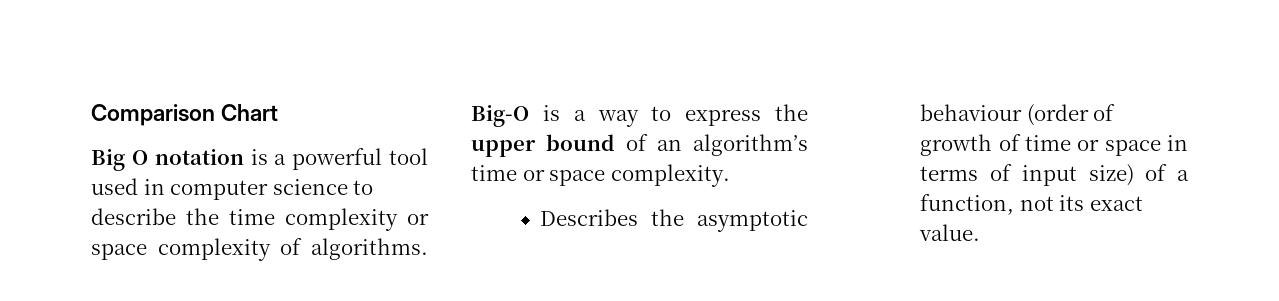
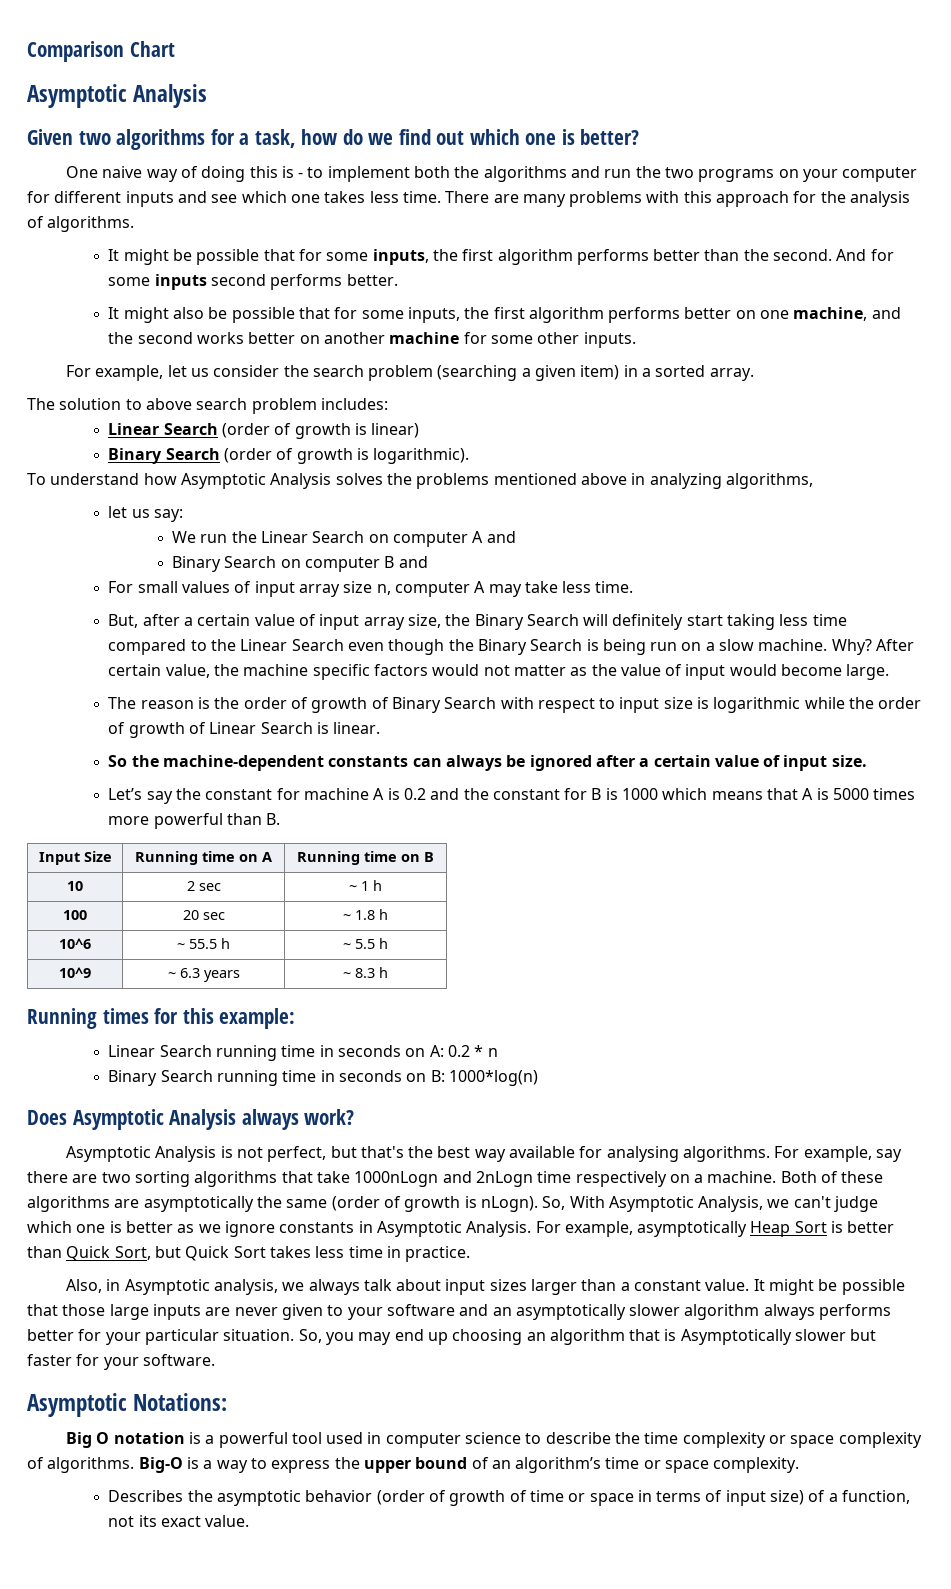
(279, 112) none -> [27,84,208,108] [27,129,640,150] [65,166,918,182] [27,191,911,207] [27,216,135,232] [108,249,894,265] [108,274,398,290] [108,307,901,323] [108,332,636,348] [65,365,754,381] [27,398,388,414] [108,423,420,439] [108,448,470,464] [27,473,813,489] [108,506,183,522] [172,531,516,547] [172,556,428,572] [108,581,634,597] [108,614,847,630] [108,639,915,655] [108,664,890,680] [108,697,922,713] [108,722,381,738] [108,755,867,771] [108,788,916,804] [108,813,281,829] [38,851,112,865] [135,851,272,865] [297,851,434,865] [67,881,83,891] [186,881,221,891] [349,880,382,891] [63,910,87,920] [182,910,225,920] [343,909,388,920] [59,938,91,949] [177,938,230,949] [343,938,388,949] [59,967,91,978] [167,968,240,982] [343,967,388,978] [27,1008,296,1029] [108,1045,498,1061] [108,1070,538,1086] [27,1109,355,1130] [65,1146,903,1162] [27,1171,884,1187] [27,1196,879,1212] [27,1221,895,1237] [27,1246,471,1262] [65,1279,905,1295] [27,1304,892,1320] [27,1329,877,1345] [27,1354,215,1370] [27,1393,228,1417] // Asymptotic Analysis // Given two algorithms for a task, how do we find out which one is better? // One naive way of doing this is - to implement both the algorithms and run the two programs on your computer for different inputs and see which one takes less time. There are many problems with this approach for the analysis of algorithms. // It might be possible that for some inputs, the first algorithm performs better than the second. And for some inputs second performs better. // It might also be possible that for some inputs, the first algorithm performs better on one machine, and the second works better on another machine for some other inputs. // For example, let us consider the search problem (searching a given item) in a sorted array. // The solution to above search problem includes: // Linear Search (order of growth is linear) // Binary Search (order of growth is logarithmic). // To understand how Asymptotic Analysis solves the problems mentioned above in analyzing algorithms, // let us say: // We run the Linear Search on computer A and // Binary Search on computer B and // For small values of input array size n, computer A may take less time. // But, after a certain value of input array size, the Binary Search will definitely start taking less time compared to the Linear Search even though the Binary Search is being run on a slow machine. Why? After certain value, the machine specific factors would not matter as the value of input would become large. // The reason is the order of growth of Binary Search with respect to input size is logarithmic while the order of growth of Linear Search is linear. // So the machine-dependent constants can always be ignored after a certain value of input size. // Let’s say the constant for machine A is 0.2 and the constant for B is 1000 which means that A is 5000 times more powerful than B. // Input Size | Running time on A | Running time on B // 10 | 2 sec | ~ 1 h // 100 | 20 sec | ~ 1.8 h // 10^6 | ~ 55.5 h | ~ 5.5 h // 10^9 | ~ 6.3 years | ~ 8.3 h // Running times for this example: // Linear Search running time in seconds on A: 0.2 * n // Binary Search running time in seconds on B: 1000*log(n) // Does Asymptotic Analysis always work? // Asymptotic Analysis is not perfect, but that's the best way available for analysing algorithms. For example, say there are two sorting algorithms that take 1000nLogn and 2nLogn time respectively on a machine. Both of these algorithms are asymptotically the same (order of growth is nLogn). So, With Asymptotic Analysis, we can't judge which one is better as we ignore constants in Asymptotic Analysis. For example, asymptotically Heap Sort is better than Quick Sort, but Quick Sort takes less time in practice. // Also, in Asymptotic analysis, we always talk about input sizes larger than a constant value. It might be possible that those large inputs are never given to your software and an asymptotically slower algorithm always performs better for your particular situation. So, you may end up choosing an algorithm that is Asymptotically slower but faster for your software. // Asymptotic Notations:
[920,104,1023,121] behaviour -> [305,1490,373,1502] behavior

